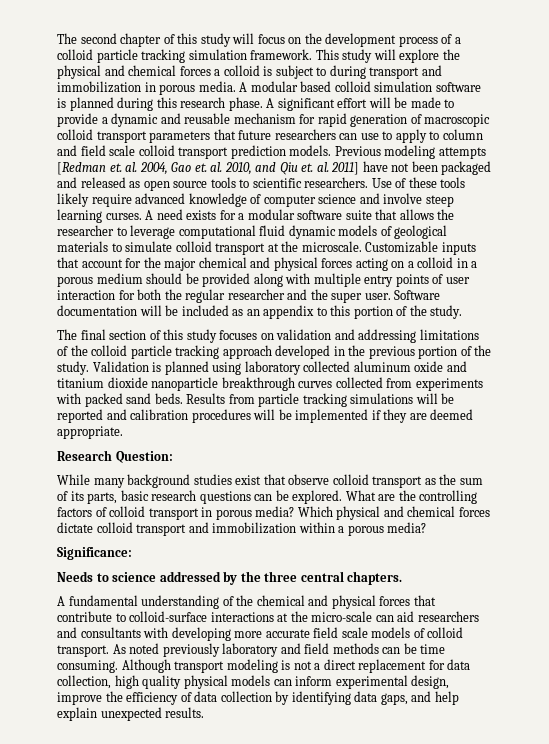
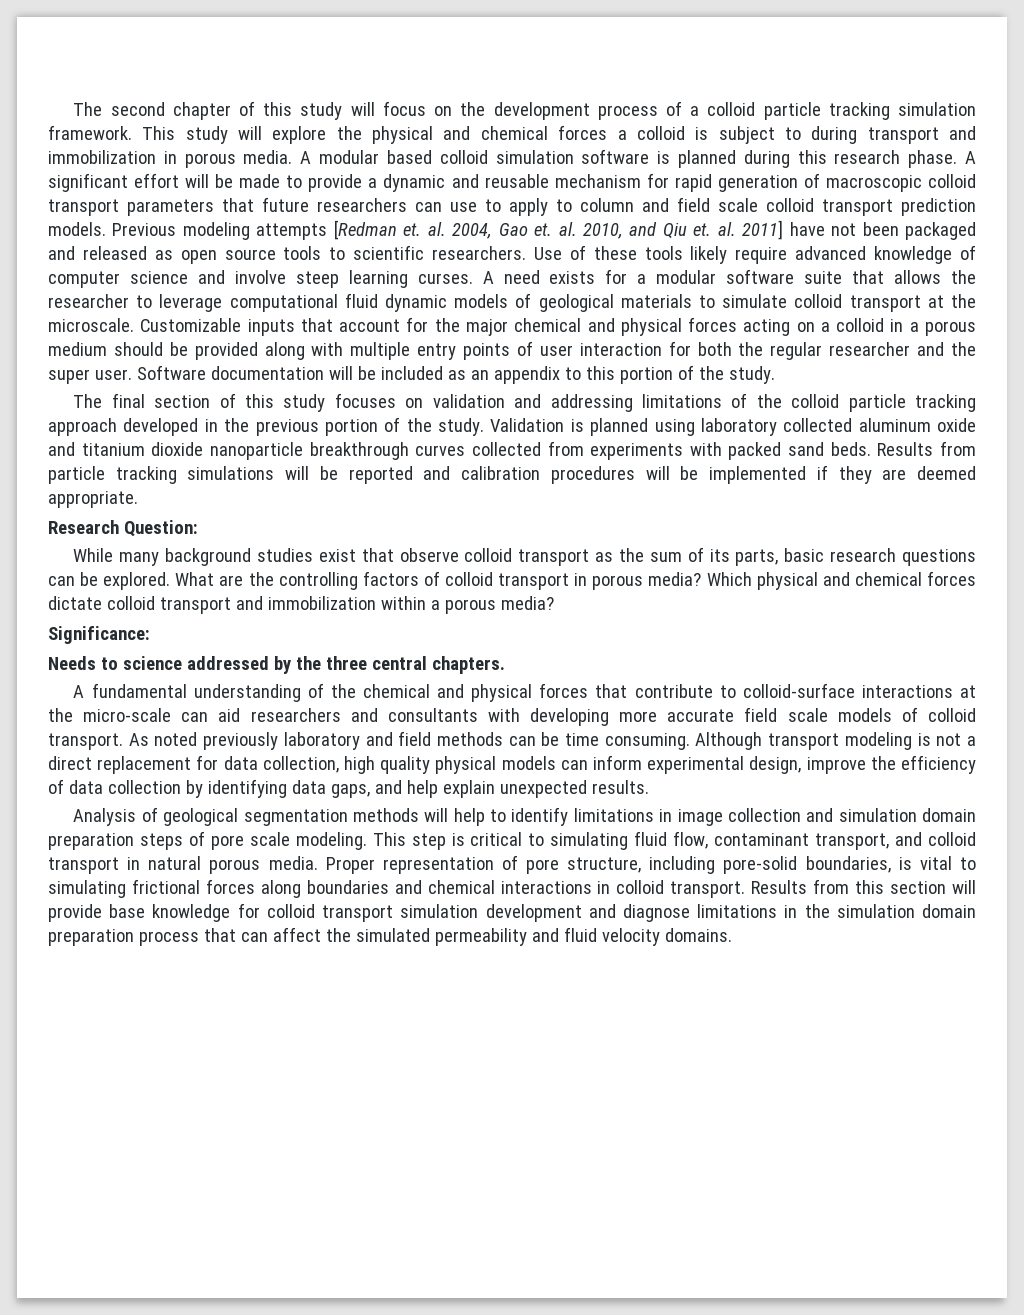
(205, 712) none -> [73,807,976,826] [48,831,977,850] [48,855,976,874] [48,879,976,898] [48,903,976,922] [48,927,732,946] // Analysis of geological segmentation methods will help to identify limitations in image collection and simulation domain preparation steps of pore scale modeling. This step is critical to simulating fluid flow, contaminant transport, and colloid transport in natural porous media. Proper representation of pore structure, including pore-solid boundaries, is vital to simulating frictional forces along boundaries and chemical interactions in colloid transport. Results from this section will provide base knowledge for colloid transport simulation development and diagnose limitations in the simulation domain preparation process that can affect the simulated permeability and fluid velocity domains.

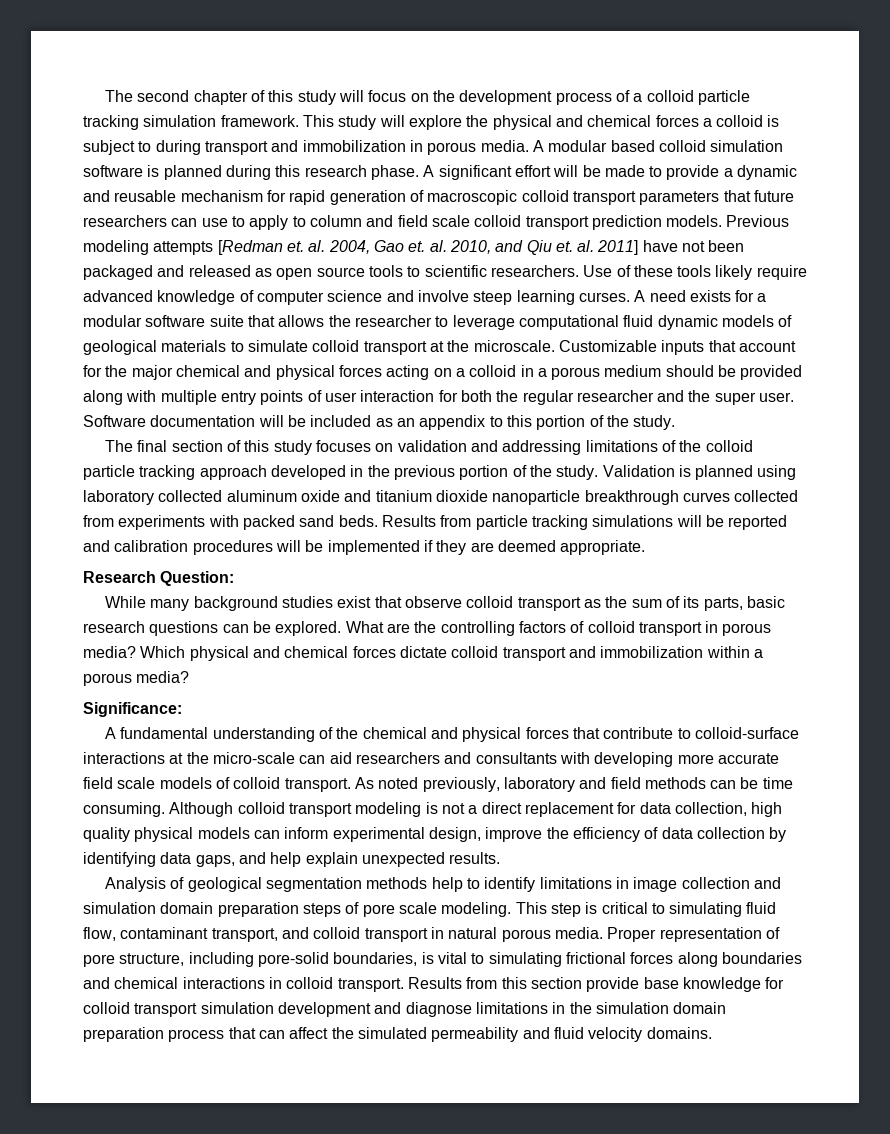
[48,656,505,674] // Needs to science addressed by the three central chapters. -> (182, 709) none
[203,732,279,750] previously -> [422,777,500,792] previously,
(763, 741) none -> [237,802,285,814] colloid
[424,808,449,822] will -> (428, 883) none
[951,880,976,894] will -> (582, 983) none

